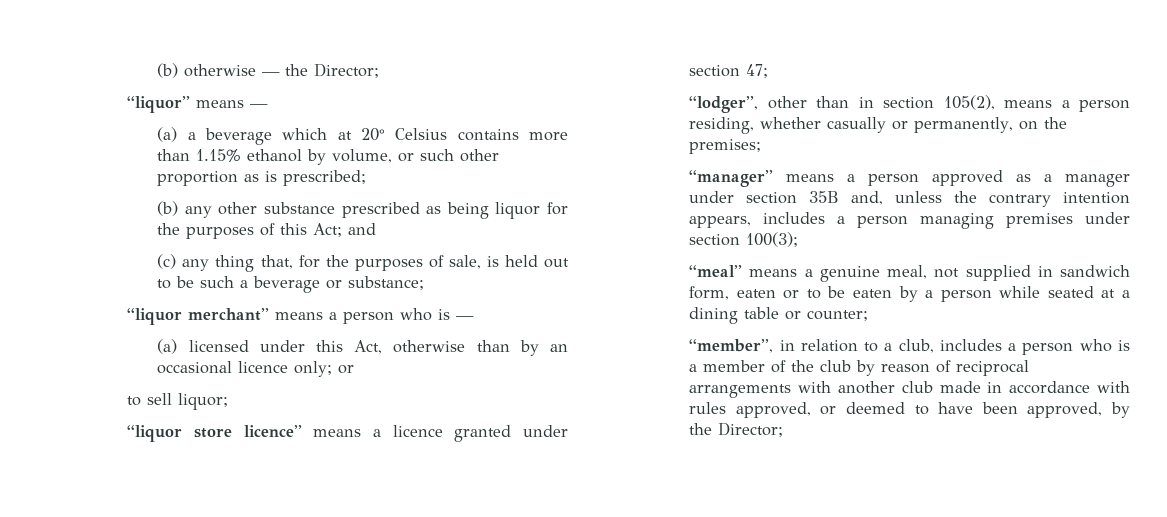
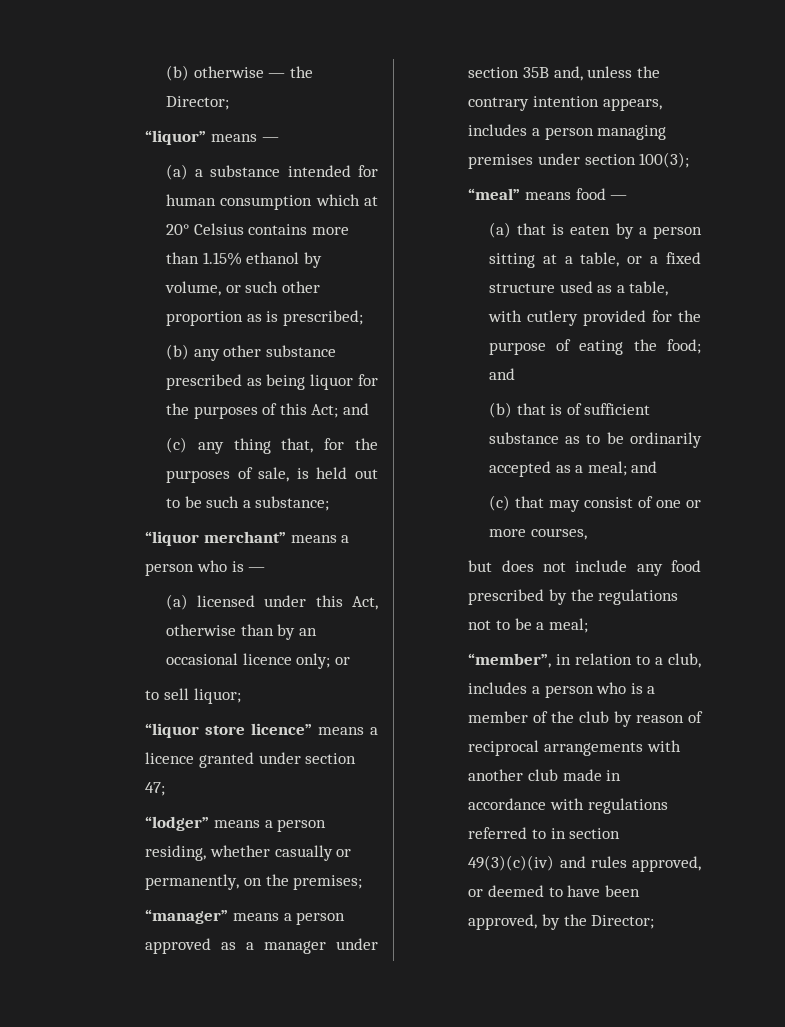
[204,128,272,145] beverage -> [210,165,379,177] [165,194,313,210] substance intended for human consumption
[253,276,343,293] beverage or -> (251, 504) none
[689,95,995,113] “lodger”, other than in section 105(2), -> [145,816,210,831] “lodger”
[804,265,1130,282] [689,286,1130,302] [689,307,869,324] a genuine meal, not supplied in sandwich form, eaten or to be eaten by a person while seated at a dining table or counter; -> [575,188,628,200] [488,222,702,239] [488,252,701,268] [488,281,669,296] [487,310,701,326] [488,339,701,355] [488,368,515,380] [488,402,651,418] [488,432,702,448] [488,461,658,477] [488,495,701,512] [488,528,587,540] [468,560,701,576] [468,589,679,605] [468,618,588,633] food — // (a) that is eaten by a person sitting at a table, or a fixed structure used as a table, with cutlery provided for the purpose of eating the food; and // (b) that is of sufficient substance as to be ordinarily accepted as a meal; and // (c) that may consist of one or more courses, // but does not include any food prescribed by the regulations not to be a meal;
(1130, 387) none -> [587,798,668,814] [468,827,621,839] [468,855,586,871] regulations referred to in section 49(3)(c)(iv) and

